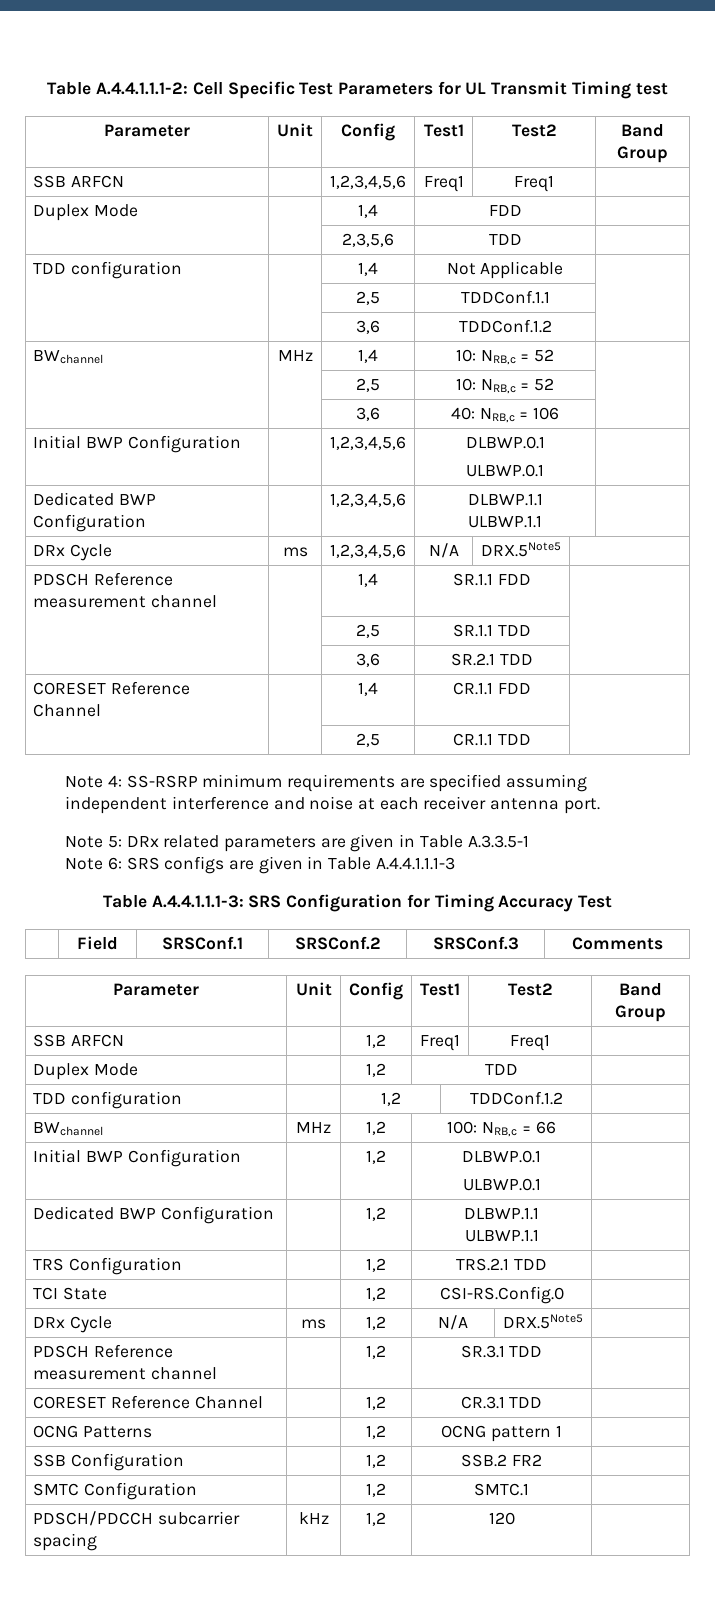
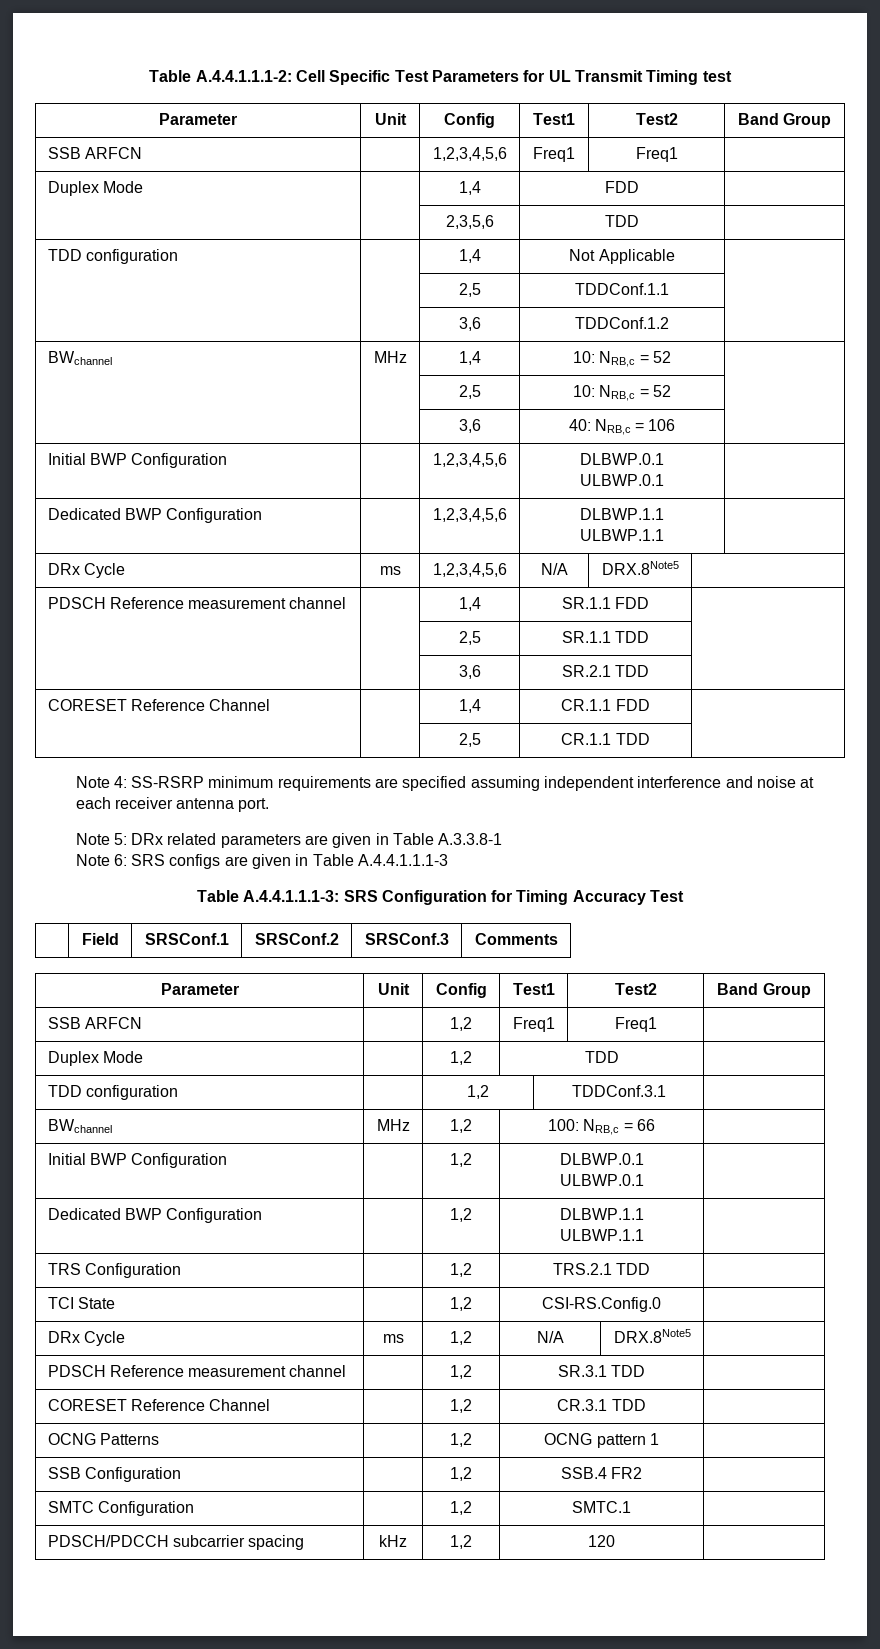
[481,542,561,557] DRX.5Note5 -> [601,561,679,575] DRX.8Note5
[467,835,529,848] A.3.3.5-1 -> [438,833,503,845] A.3.3.8-1
[469,1091,563,1105] TDDConf.1.2 -> [571,1085,666,1097] TDDConf.3.1
[503,1314,583,1329] DRX.5Note5 -> [613,1329,691,1343] DRX.8Note5
[461,1454,508,1467] SSB.2 -> [560,1467,607,1479] SSB.4

